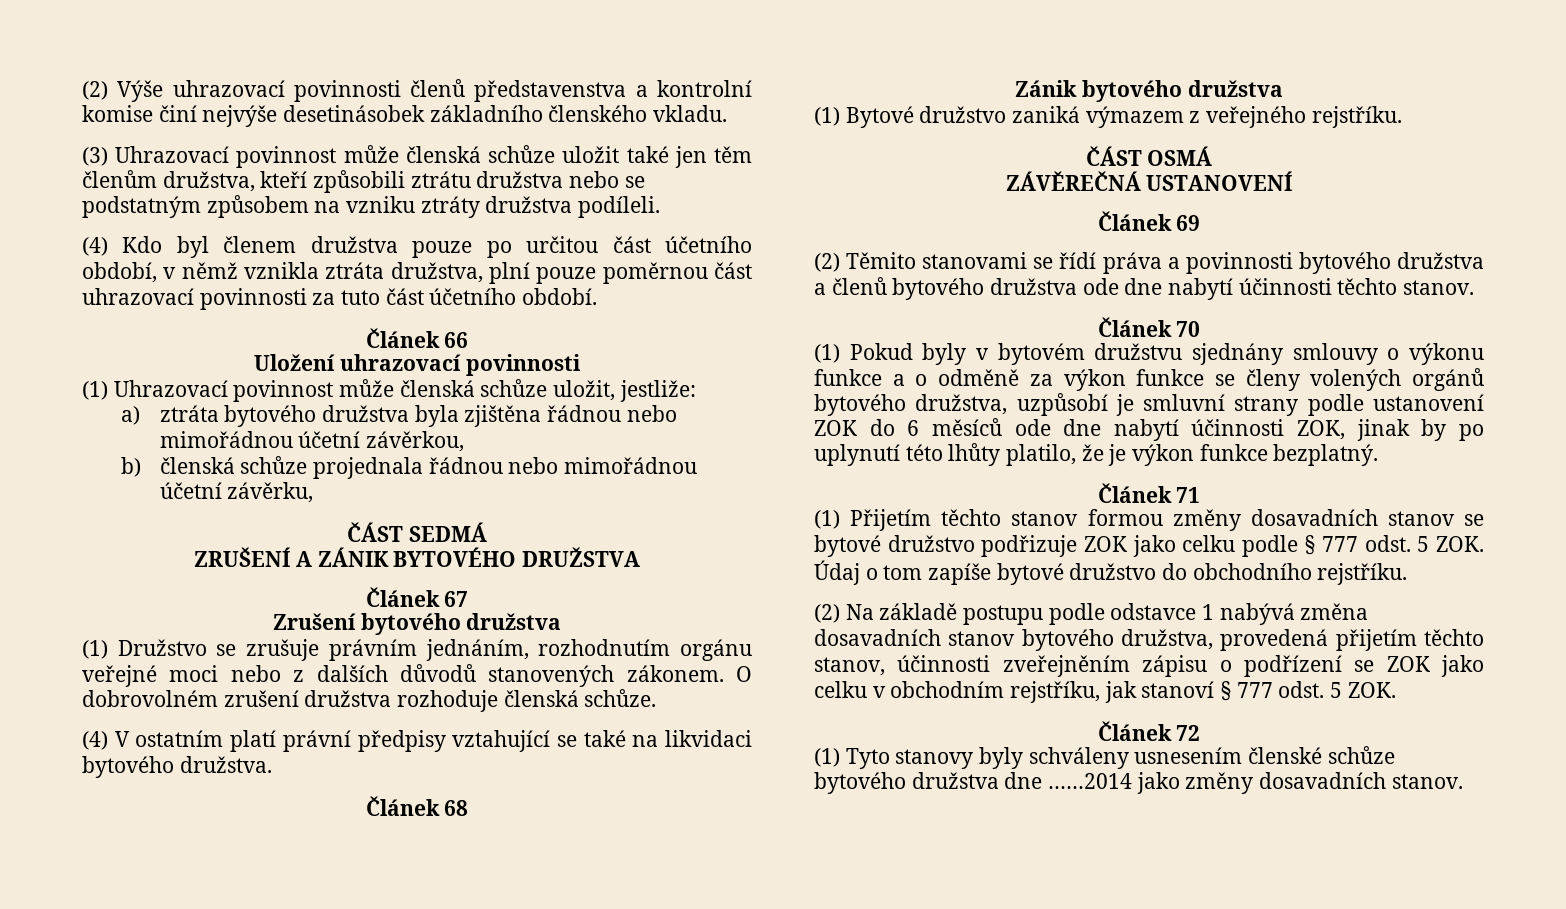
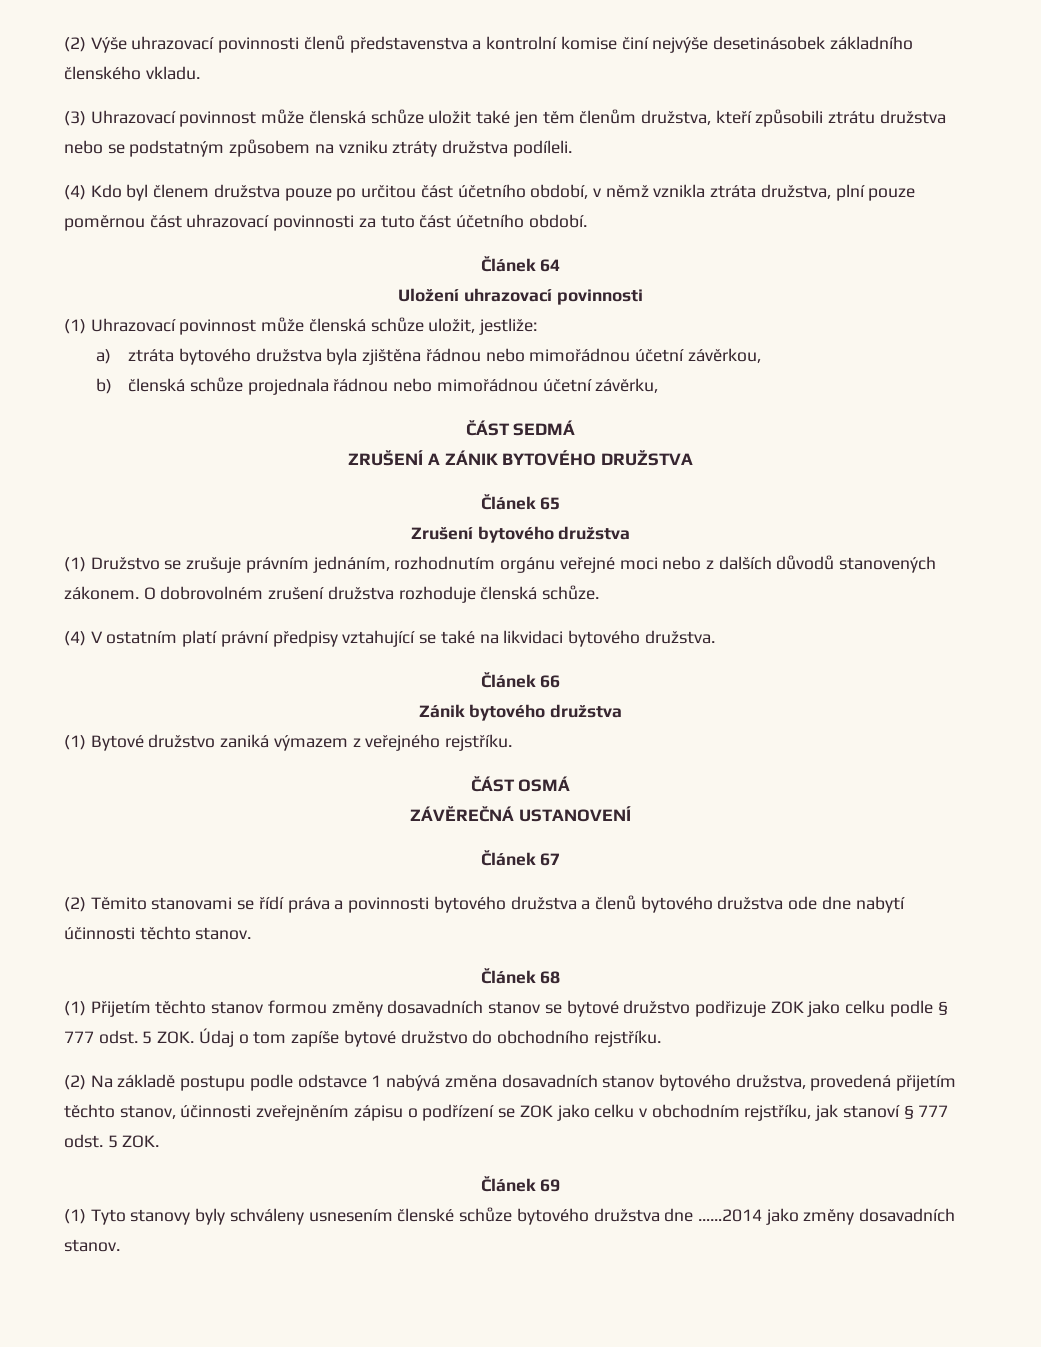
[444,332,469,348] 66 -> [539,259,560,272] 64
[444,591,469,607] 67 -> [539,497,560,510] 65
[444,800,469,816] 68 -> [539,675,560,688] 66
[1176,215,1201,231] 69 -> [539,853,560,866] 67
[1176,321,1201,337] [814,343,1484,365] [814,368,1484,391] [814,393,1484,416] [814,418,1484,441] [814,443,1379,466] [1097,483,1201,503] 70 // (1) Pokud byly v bytovém družstvu sjednány smlouvy o výkonu funkce a o odměně za výkon funkce se členy volených orgánů bytového družstva, uzpůsobí je smluvní strany podle ustanovení ZOK do 6 měsíců ode dne nabytí účinnosti ZOK, jinak by po uplynutí této lhůty platilo, že je výkon funkce bezplatný. // Článek 71 -> [539,971,560,984] 68
[1176,725,1201,741] 72 -> [539,1179,560,1192] 69

